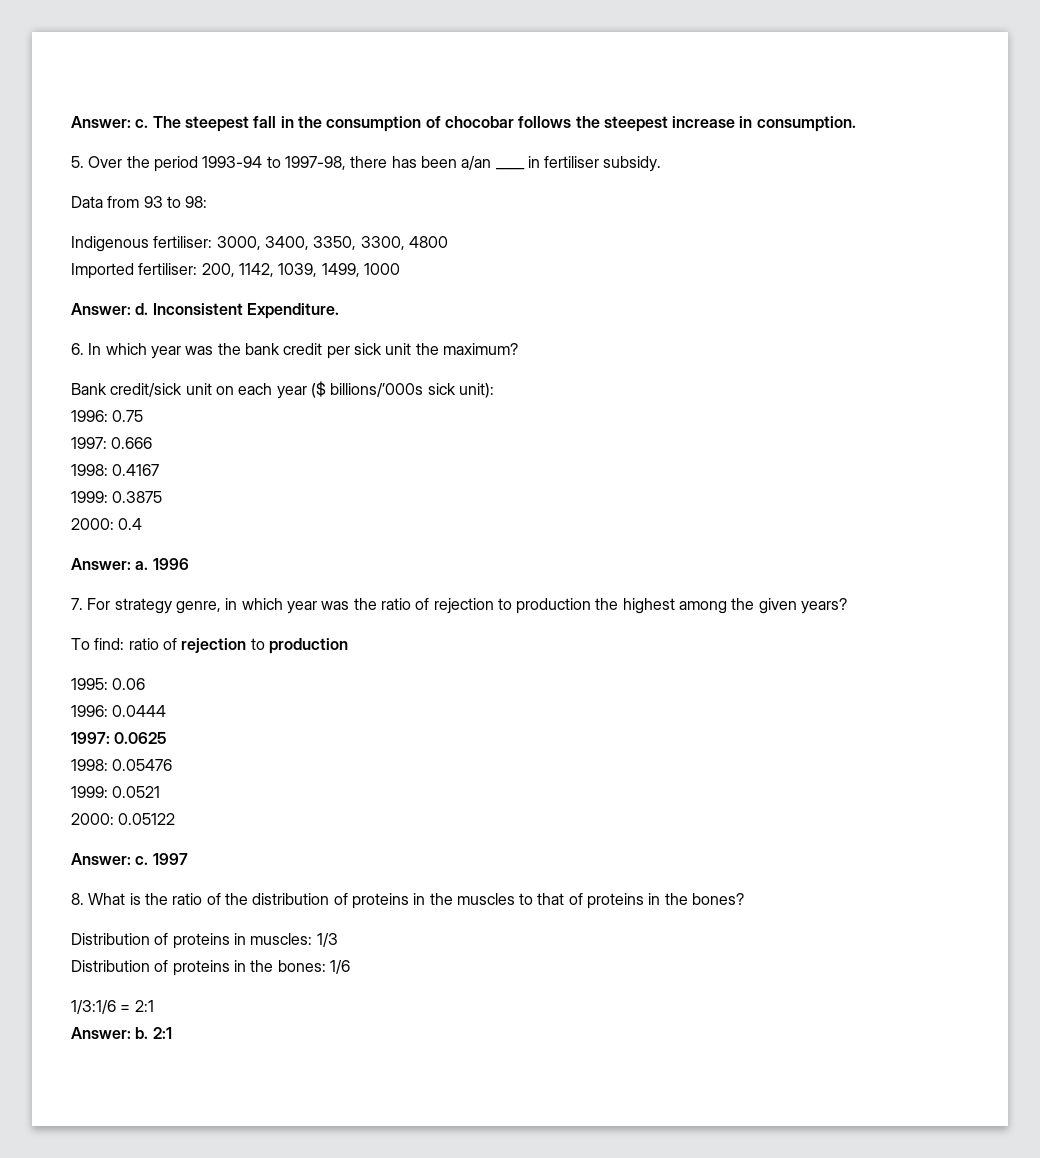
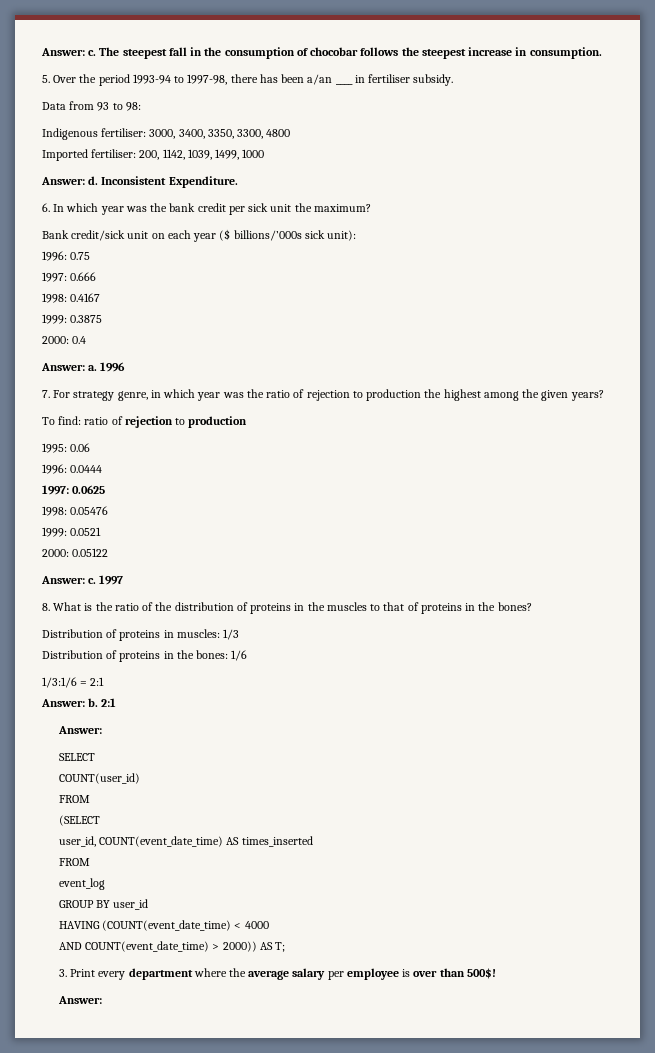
(172, 1033) none -> [57,726,102,734] [58,753,95,761] [58,773,140,784] [58,795,90,803] [58,815,100,826] [58,836,313,847] [58,858,90,866] [58,878,105,890] [58,899,149,910] [58,920,269,931] [58,941,286,952] [58,968,496,980] [57,996,102,1004] // Answer: // SELECT // COUNT(user_id) // FROM // (SELECT // user_id, COUNT(event_date_time) AS times_inserted // FROM // event_log // GROUP BY user_id // HAVING (COUNT(event_date_time) < 4000 // AND COUNT(event_date_time) > 2000)) AS T; // 3. Print every department where the average salary per employee is over than 500$! // Answer:

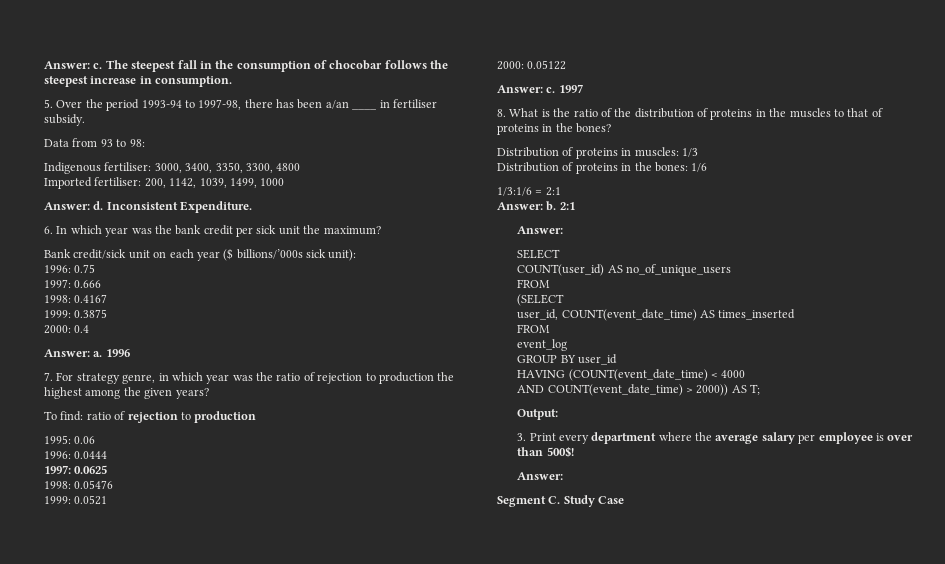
(140, 778) none -> [607,264,731,276] AS no_of_unique_users
(286, 947) none -> [517,409,559,420] // Output:
(102, 1000) none -> [497,495,625,507] // Segment C. Study Case

